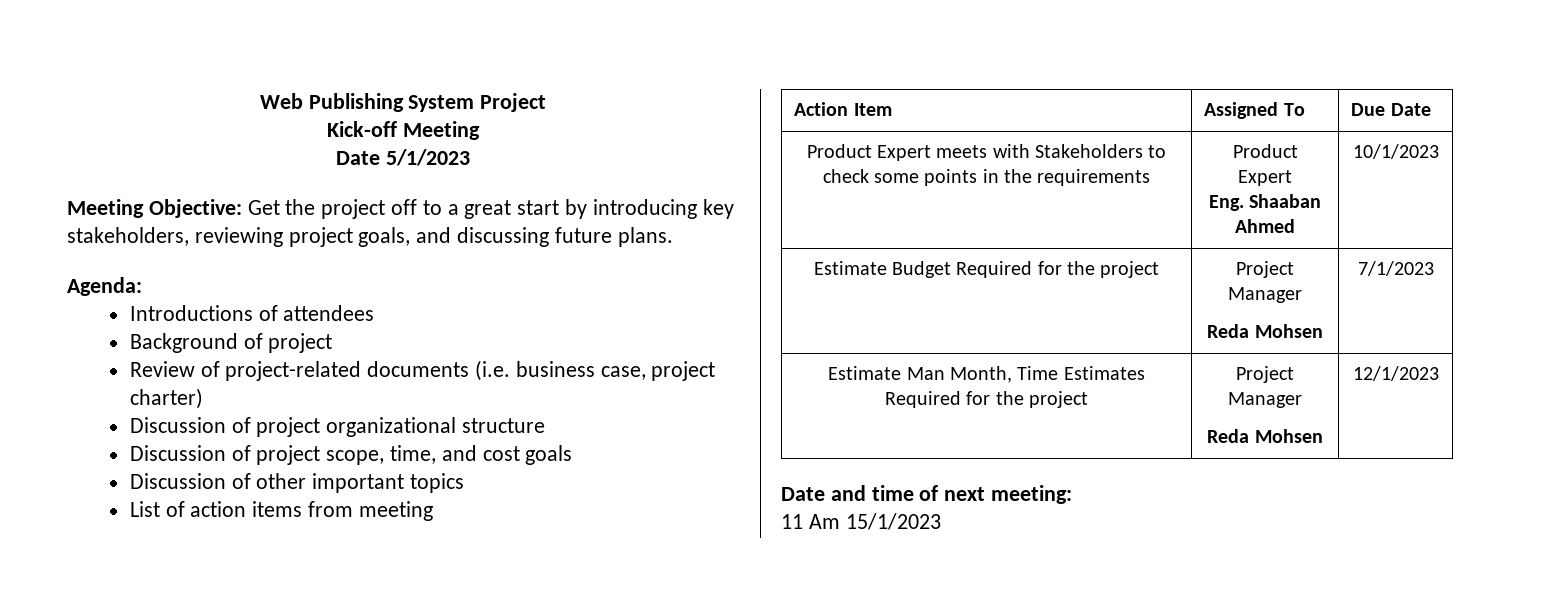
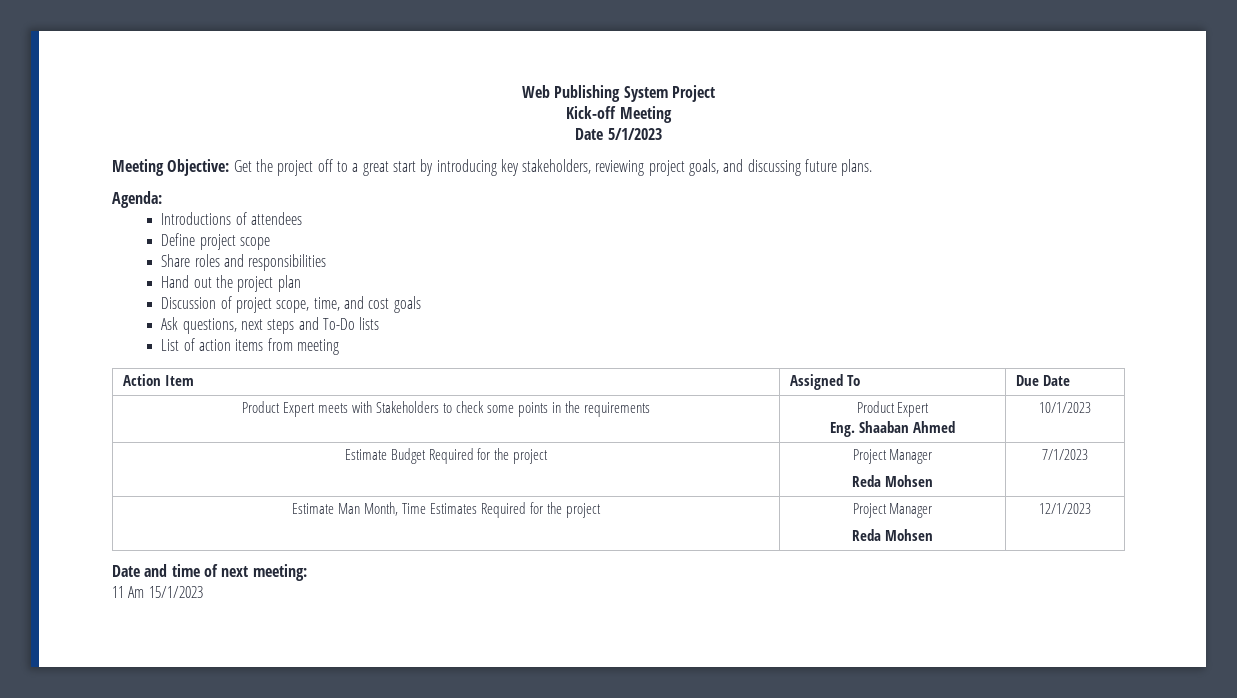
[129,333,333,353] [129,360,716,381] [129,388,203,409] [129,417,545,437] Background of project // Review of project-related documents (i.e. business case, project charter) // Discussion of project organizational structure -> [161,233,270,250] [161,254,327,271] [161,275,301,292] Define project scope // Share roles and responsibilities // Hand out the project plan
[129,473,464,493] Discussion of other important topics -> [161,317,380,334] Ask questions, next steps and To-Do lists

